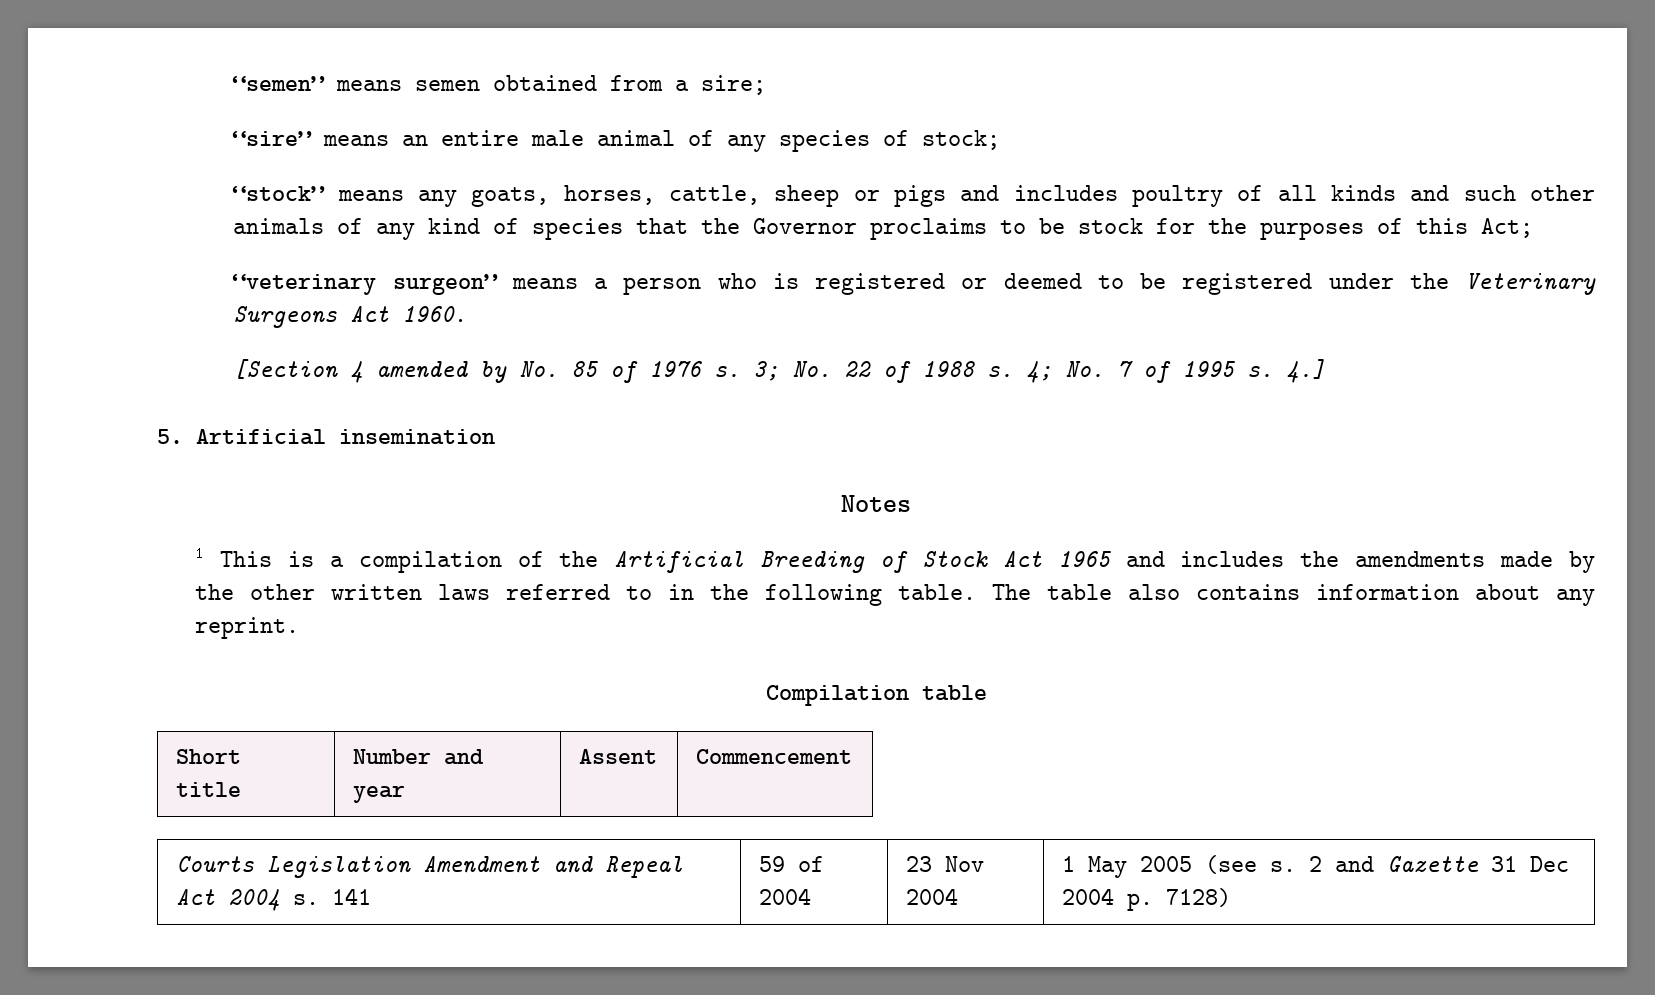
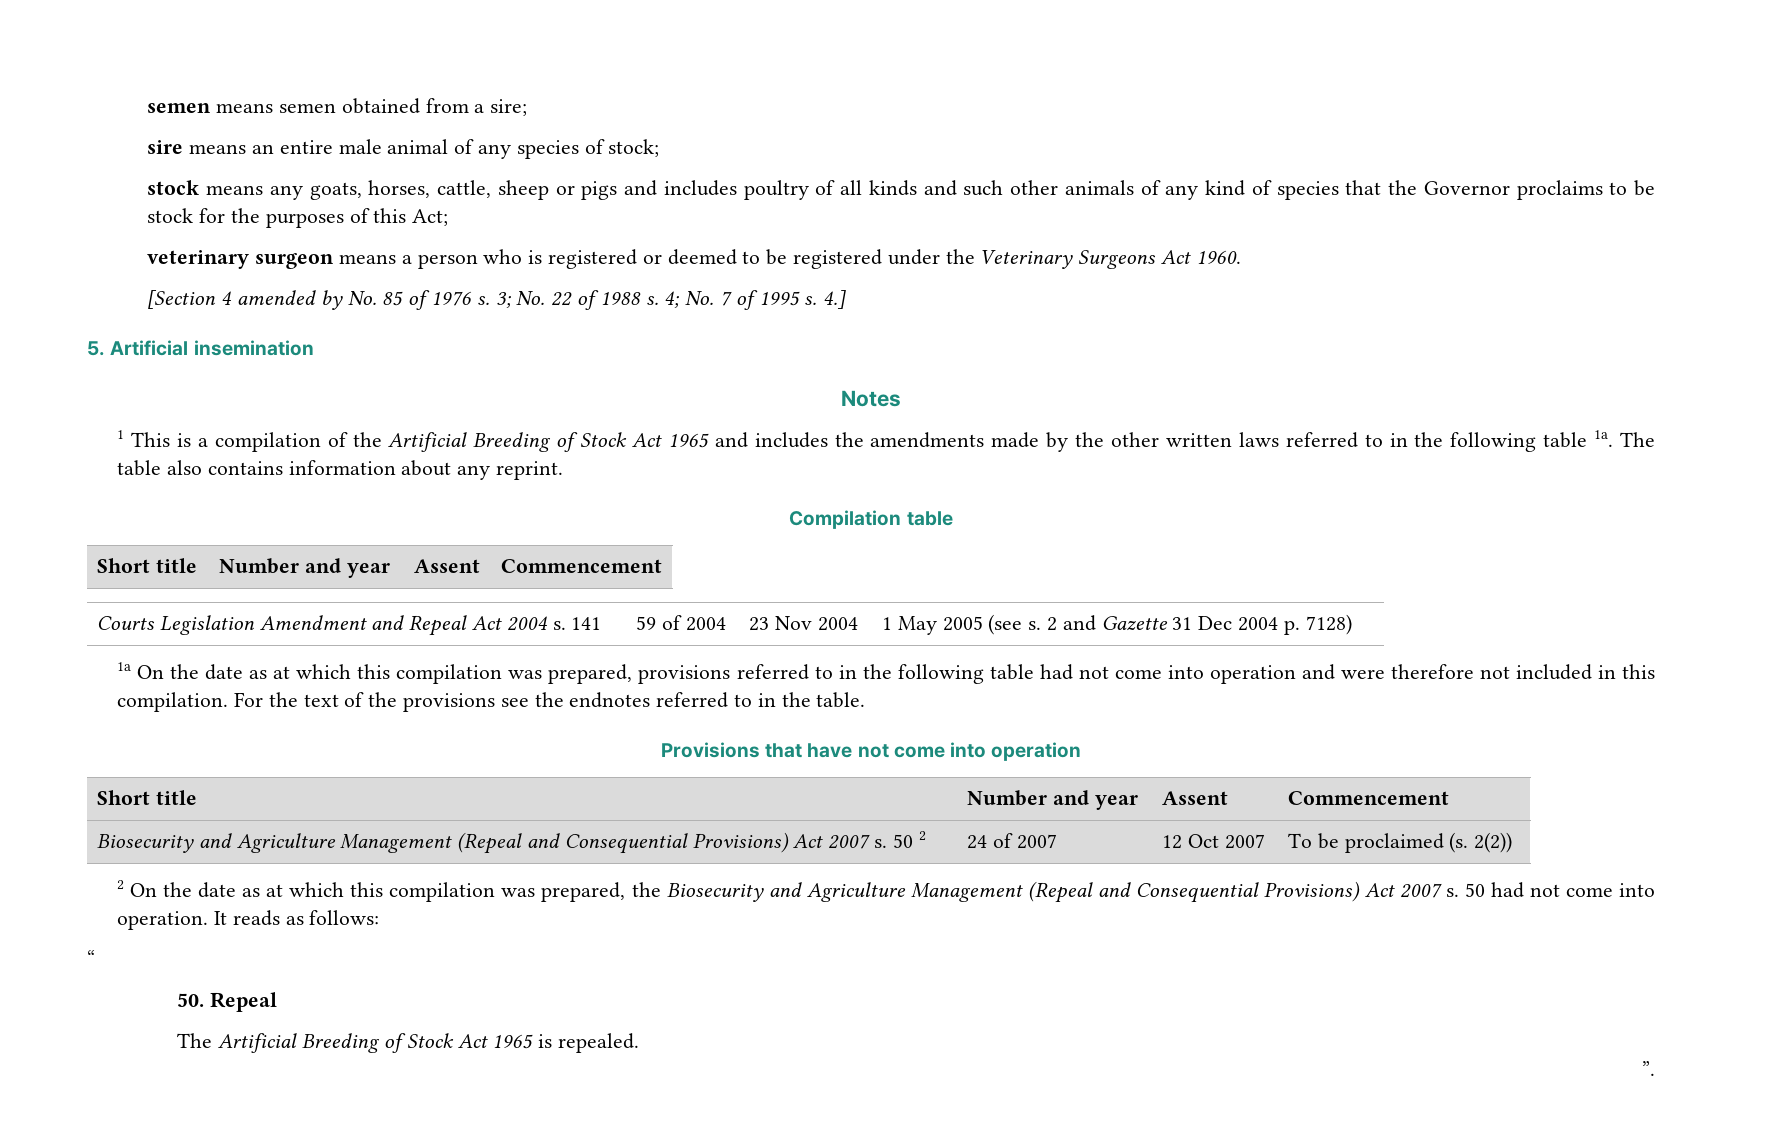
[232,76,326,91] “semen” -> [147,103,212,113] semen
[232,131,313,146] “sire” -> [147,140,184,154] sire
[232,186,326,201] “stock” -> [147,180,200,195] stock
[232,274,498,295] “veterinary surgeon” -> [147,250,335,269] veterinary surgeon
[898,584,977,600] table. -> [1543,430,1614,448] table 1a.
(1232, 897) none -> [117,662,1655,684] [117,692,866,712] [660,742,1082,761] [96,790,197,805] [966,790,1138,810] [1161,791,1228,805] [1287,791,1449,805] [96,831,926,854] [966,833,1057,849] [1161,834,1265,849] [1287,832,1513,853] [117,880,1656,903] [117,910,380,930] [87,950,95,966] [177,992,278,1012] [177,1033,639,1053] [1642,1061,1655,1076] // 1a On the date as at which this compilation was prepared, provisions referred to in the following table had not come into operation and were therefore not included in this compilation. For the text of the provisions see the endnotes referred to in the table. // Provisions that have not come into operation // Short title | Number and year | Assent | Commencement // Biosecurity and Agriculture Management (Repeal and Consequential Provisions) Act 2007 s. 50 2 | 24 of 2007 | 12 Oct 2007 | To be proclaimed (s. 2(2)) // 2 On the date as at which this compilation was prepared, the Biosecurity and Agriculture Management (Repeal and Consequential Provisions) Act 2007 s. 50 had not come into operation. It reads as follows: // “ // 50. Repeal // The Artificial Breeding of Stock Act 1965 is repealed. // ”.

